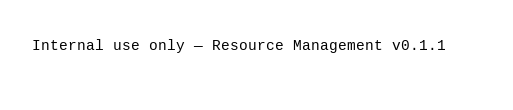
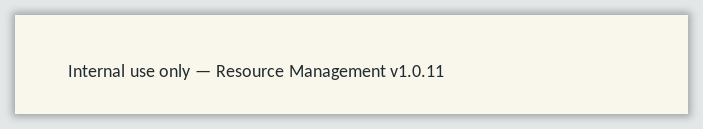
[392,40,446,50] v0.1.1 -> [390,65,445,77] v1.0.11

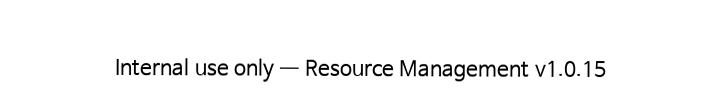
[390,65,445,77] v1.0.11 -> [533,60,606,78] v1.0.15

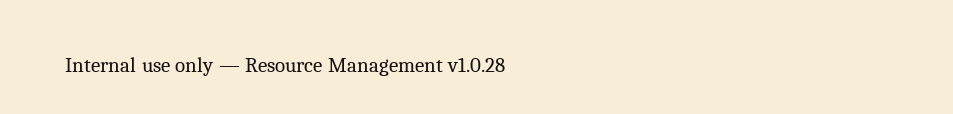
[533,60,606,78] v1.0.15 -> [447,57,506,72] v1.0.28

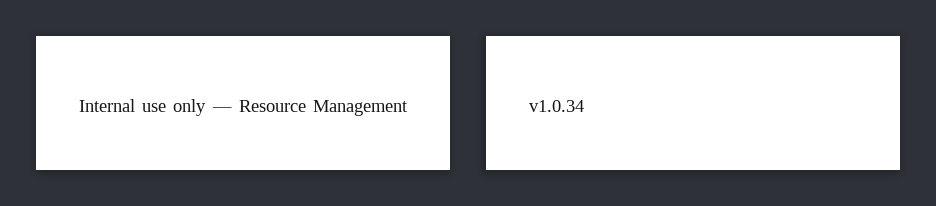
[447,57,506,72] v1.0.28 -> [529,100,584,112] v1.0.34

